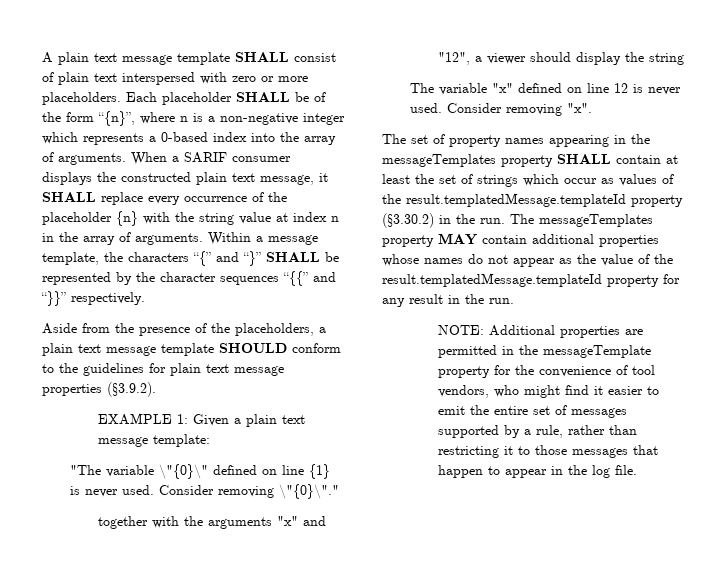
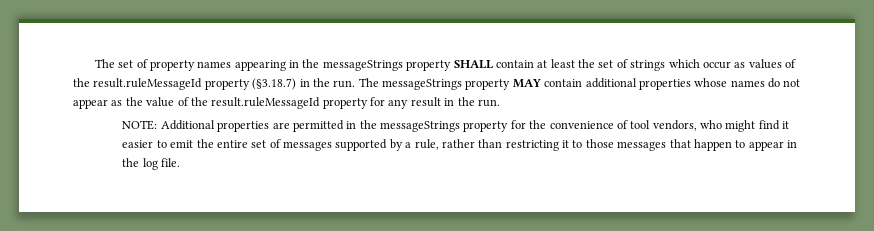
[42,52,336,65] [42,72,308,85] [42,92,326,105] [42,111,345,126] [42,132,336,145] [42,152,291,165] [42,172,328,185] [42,192,287,205] [42,211,339,226] [42,232,318,245] [42,251,339,266] [42,271,336,286] [41,291,145,306] [42,323,326,336] [42,343,341,356] [42,363,284,376] [42,382,156,397] [97,413,305,427] [97,434,210,447] [69,464,330,479] [69,484,339,499] [97,516,326,529] [437,52,684,65] [409,83,681,95] [409,103,592,116] A plain text message template SHALL consist of plain text interspersed with zero or more placeholders. Each placeholder SHALL be of the form “{n}”, where n is a non-negative integer which represents a 0-based index into the array of arguments. When a SARIF consumer displays the constructed plain text message, it SHALL replace every occurrence of the placeholder {n} with the string value at index n in the array of arguments. Within a message template, the characters “{” and “}” SHALL be represented by the character sequences “{{” and “}}” respectively. // Aside from the presence of the placeholders, a plain text message template SHOULD conform to the guidelines for plain text message properties (§3.9.2). // EXAMPLE 1: Given a plain text message template: // "The variable \"{0}\" defined on line {1} is never used. Consider removing \"{0}\"." // together with the arguments "x" and "12", a viewer should display the string // The variable "x" defined on line 12 is never used. Consider removing "x". // -> (94, 63) none
[382,154,496,167] messageTemplates -> [322,60,403,71] messageStrings
[406,193,683,207] [382,213,434,228] result.templatedMessage.templateId property (§3.30.2) -> [93,78,297,90] result.ruleMessageId property (§3.18.7)
[539,214,653,227] messageTemplates -> [382,79,462,90] messageStrings
[382,273,602,287] result.templatedMessage.templateId -> [211,97,321,109] result.ruleMessageId
[542,345,651,358] messageTemplate -> [380,121,461,132] messageStrings

